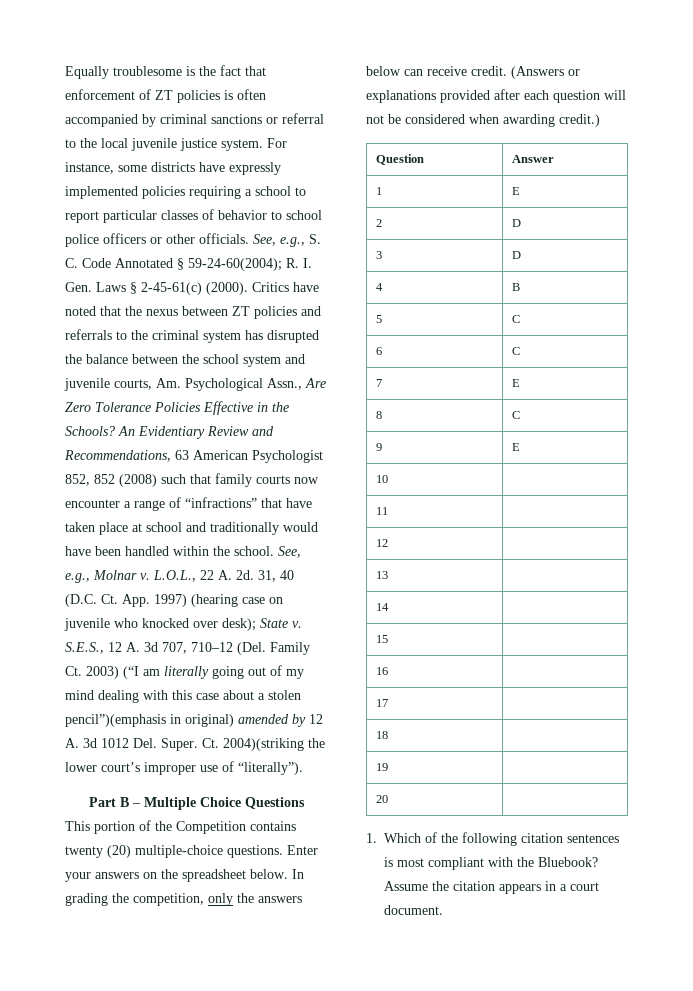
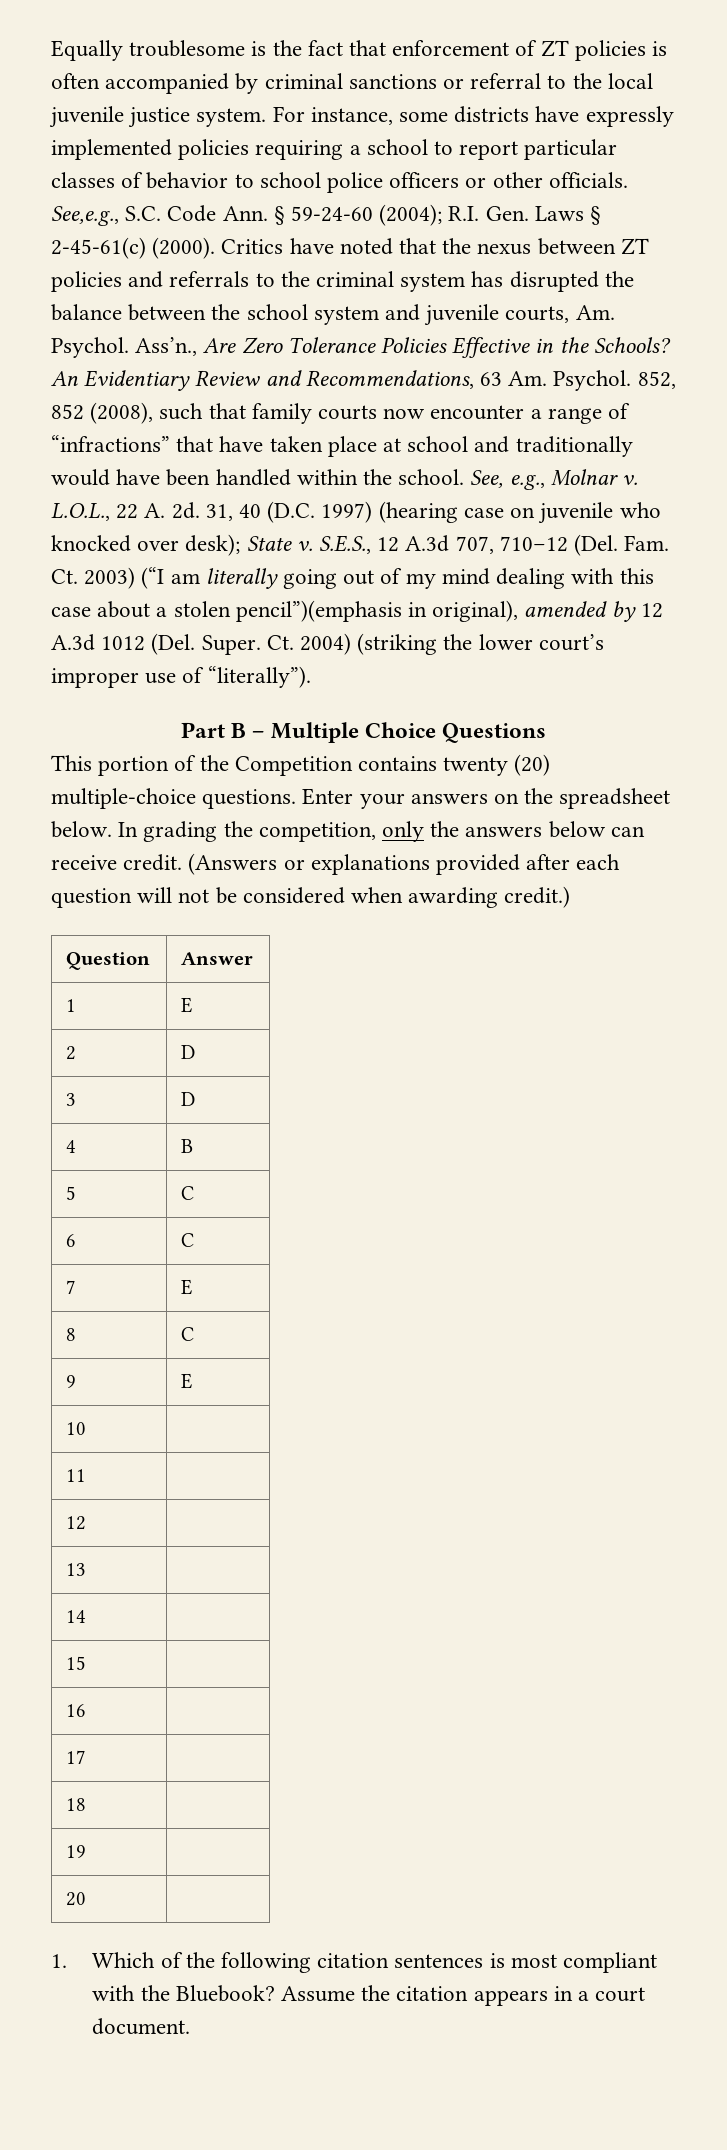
[253,234,321,247] [65,258,312,271] See, e.g., S. C. Code Annotated § 59-24-60(2004); R. I. -> [51,204,480,226] See,e.g., S.C. Code Ann. § 59-24-60 (2004); R.I.
[185,378,302,391] Psychological Assn., -> [51,337,198,358] Psychol. Ass’n.,
[193,450,323,463] American Psychologist -> [508,370,632,391] Am. Psychol.
[119,474,157,487] (2008) -> [90,402,154,424] (2008),
[101,594,150,607] Ct. App. -> (316, 512) none
[126,642,158,652] A. 3d -> [405,535,450,552] A.3d
[270,642,310,655] Family -> [624,535,670,551] Fam.
[185,714,234,727] original) -> [432,600,519,622] original),
[65,738,304,751] A. 3d 1012 Del. Super. Ct. 2004)(striking -> [51,633,438,655] A.3d 1012 (Del. Super. Ct. 2004) (striking

